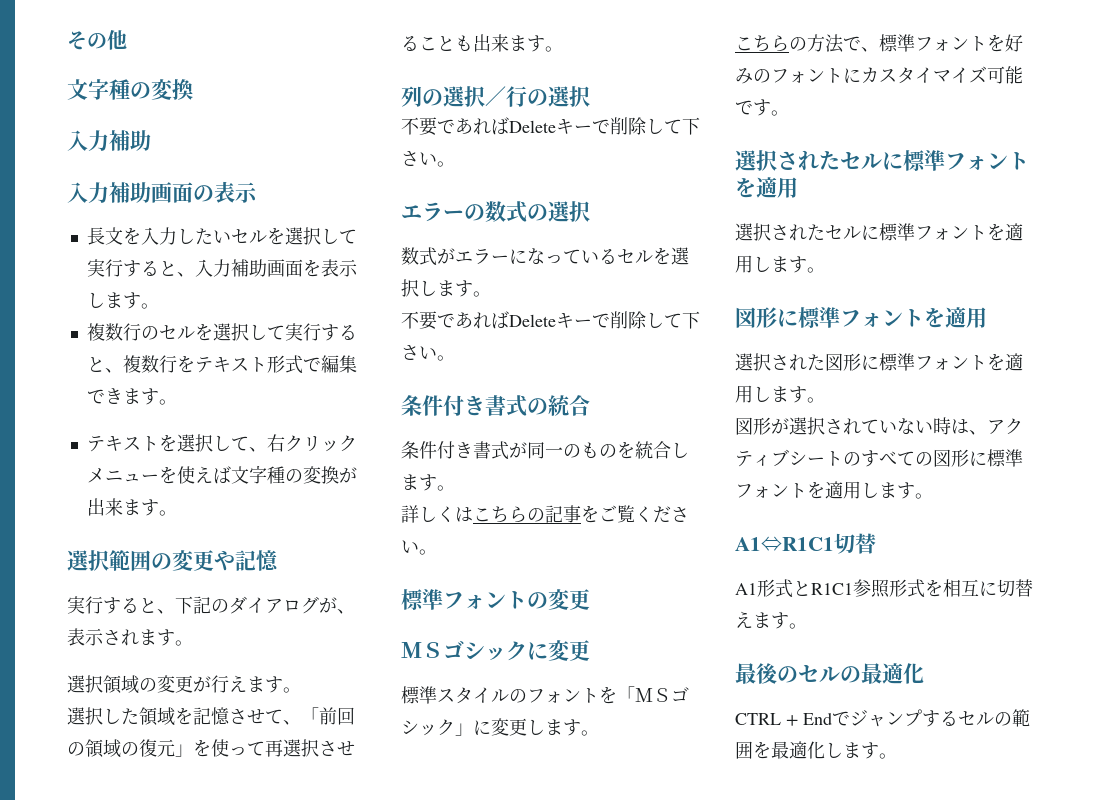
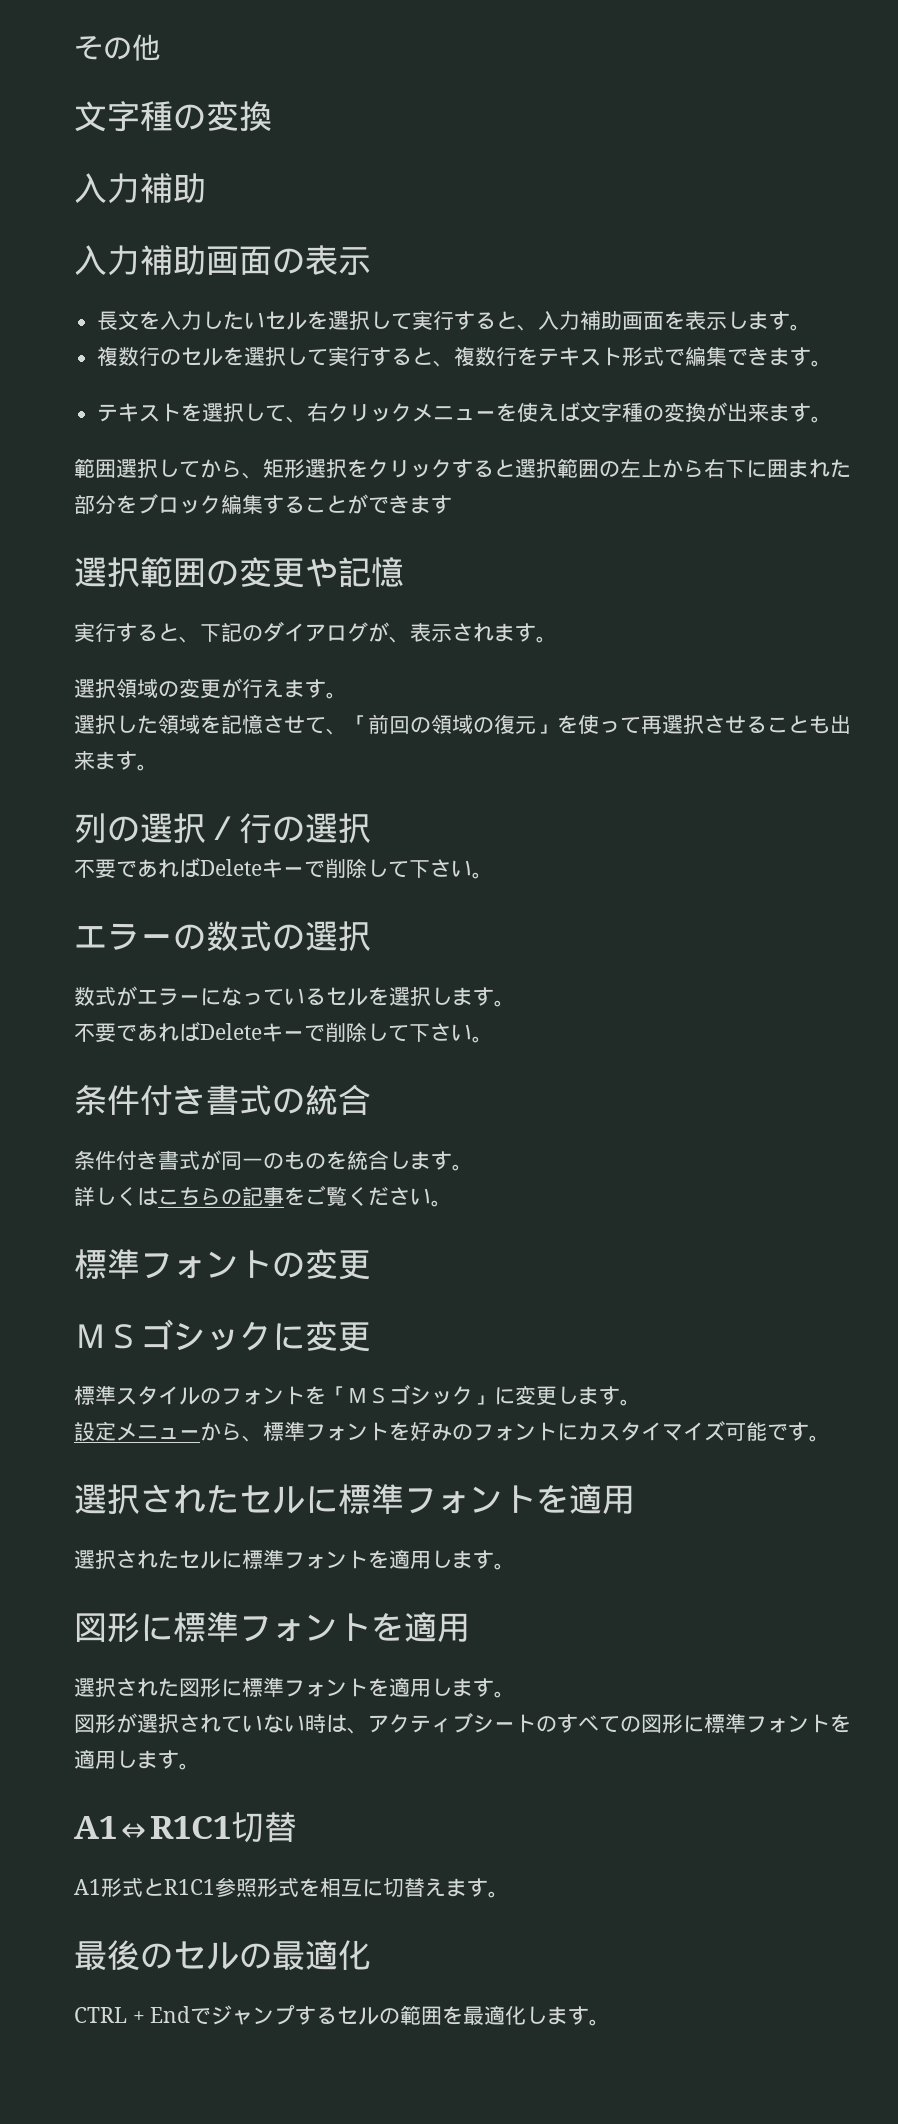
(177, 513) none -> [74,458,851,479] [74,494,452,515] // 範囲選択してから、矩形選択をクリックすると選択範囲の左上から右下に囲まれた部分をブロック編集することができます
[735,34,861,53] こちらの方法で -> [74,1421,242,1441] 設定メニューから

